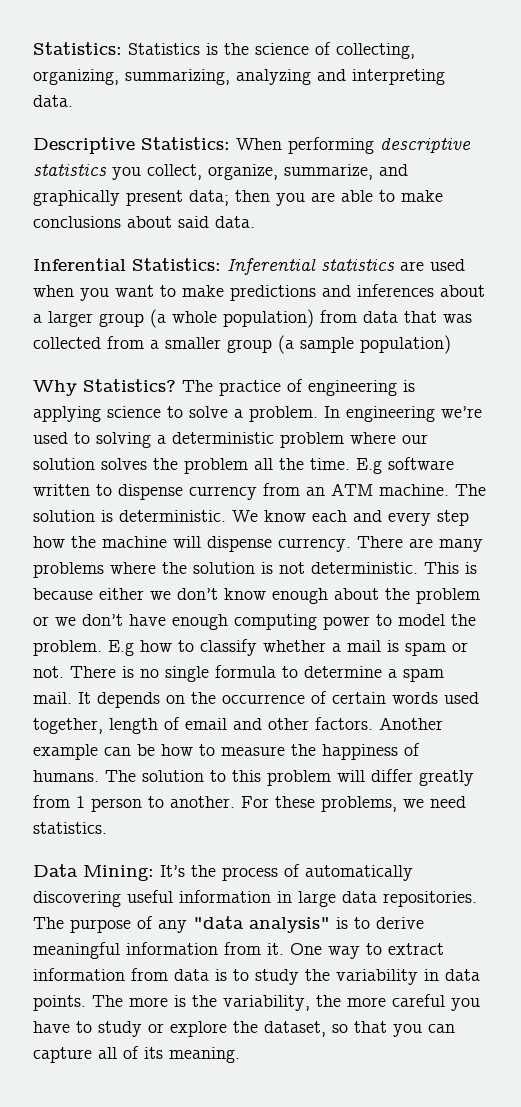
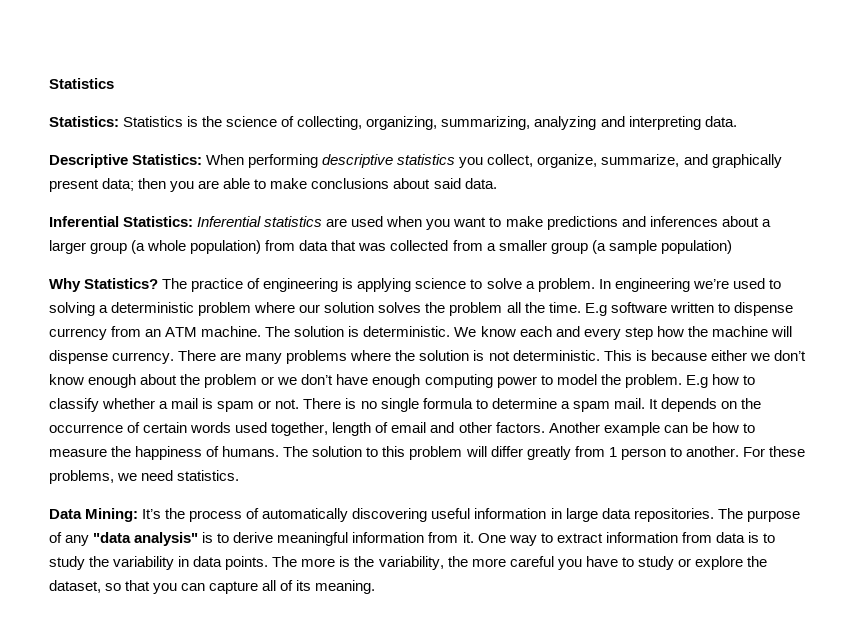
(33, 48) none -> [49,78,114,89] Statistics //

